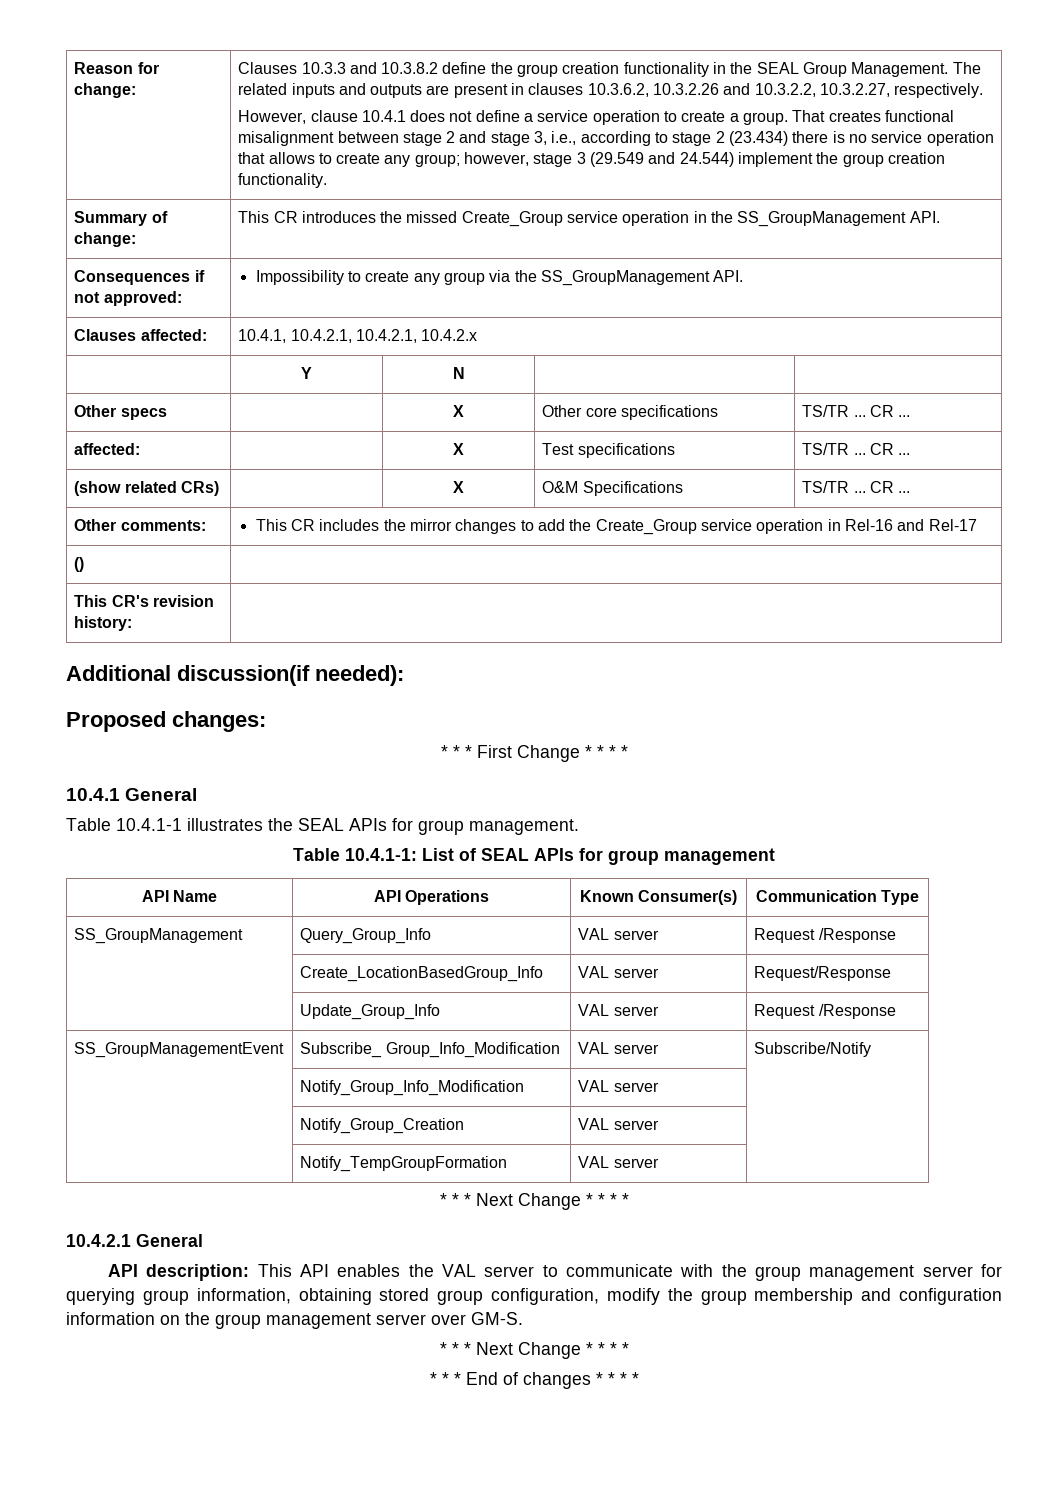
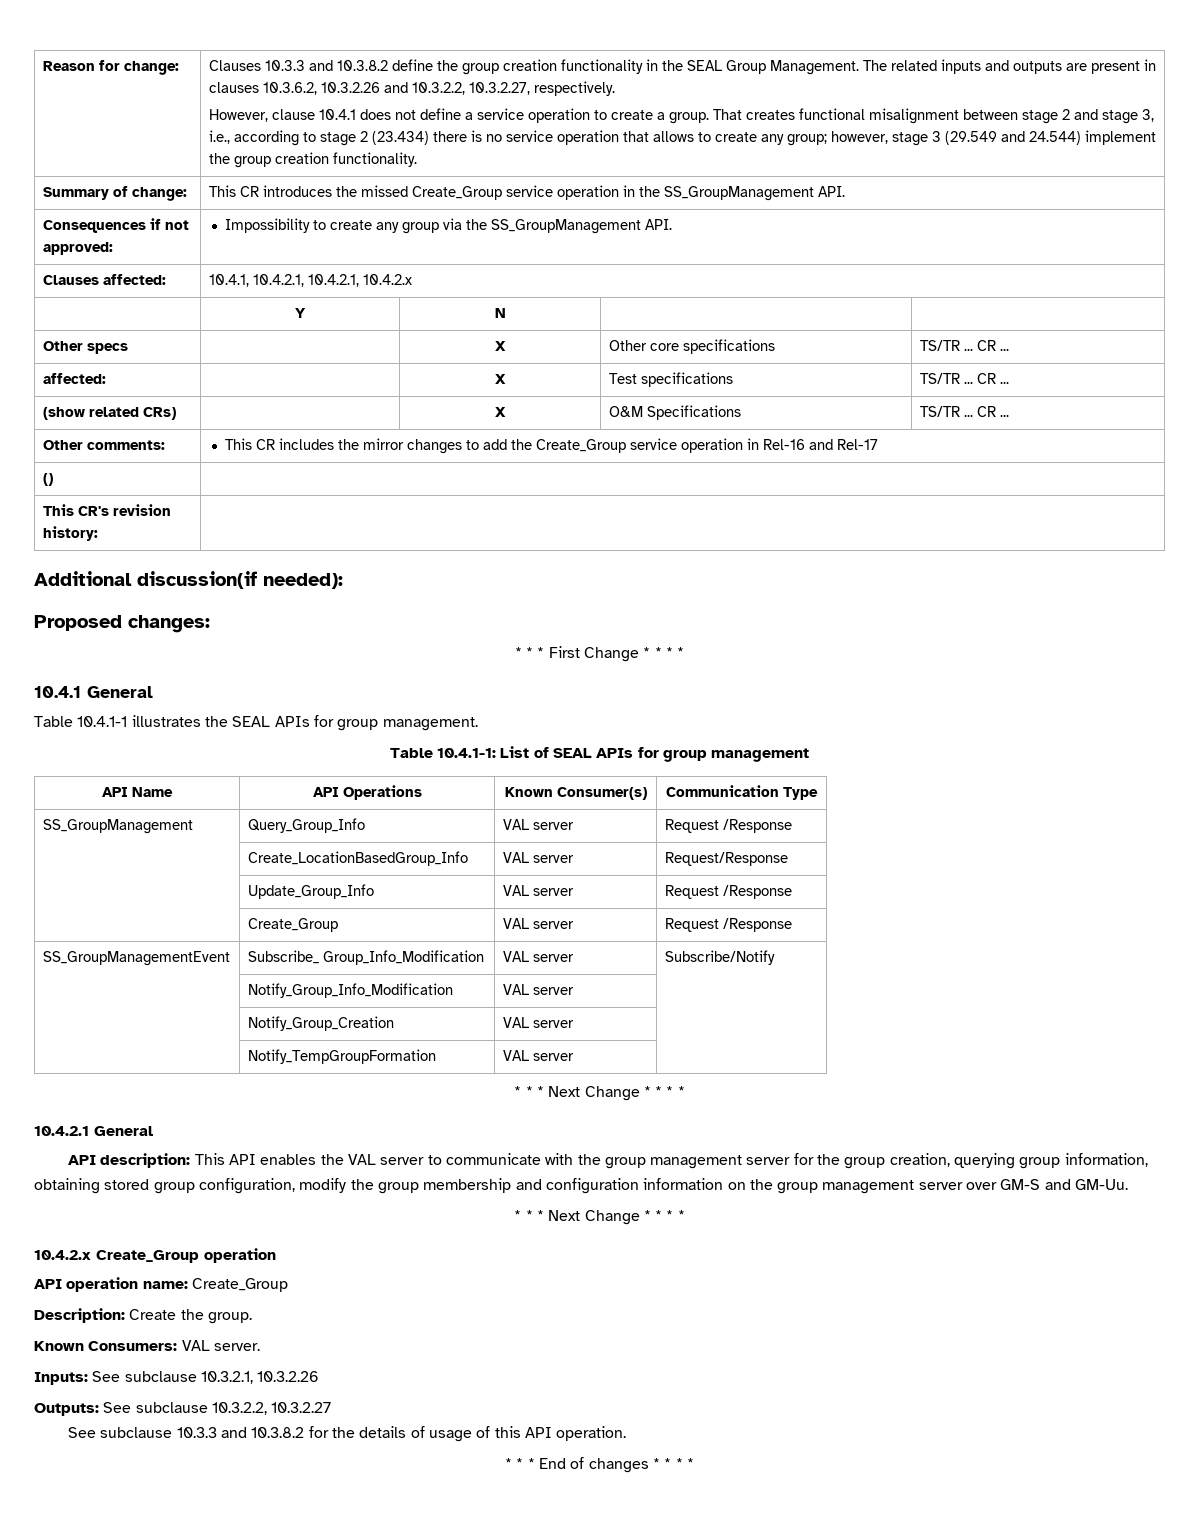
(896, 1011) none -> [247,918,338,932] [502,918,574,929] [664,918,792,932] // | Create_Group | VAL server | Request /Response
(1002, 1270) none -> [817,1153,950,1169] the group creation,
[471,1312,523,1325] [439,1342,629,1359] GM-S. // * * * Next Change * * * * -> [1000,1179,1129,1190] [514,1210,685,1225] [34,1248,276,1263] [34,1277,288,1292] [34,1308,252,1324] [34,1340,260,1351] [34,1371,320,1385] [34,1402,332,1416] [67,1426,627,1442] GM-S and GM-Uu. // * * * Next Change * * * * // 10.4.2.x Create_Group operation // API operation name: Create_Group // Description: Create the group. // Known Consumers: VAL server. // Inputs: See subclause 10.3.2.1, 10.3.2.26 // Outputs: See subclause 10.3.2.2, 10.3.2.27 // See subclause 10.3.3 and 10.3.8.2 for the details of usage of this API operation.

